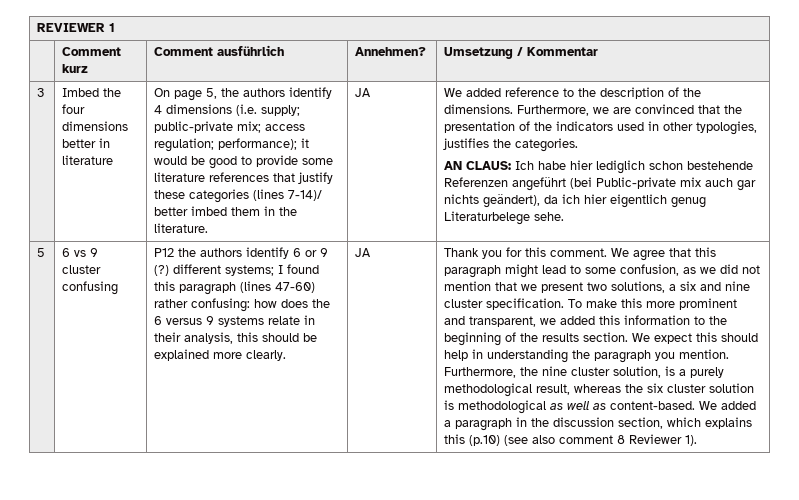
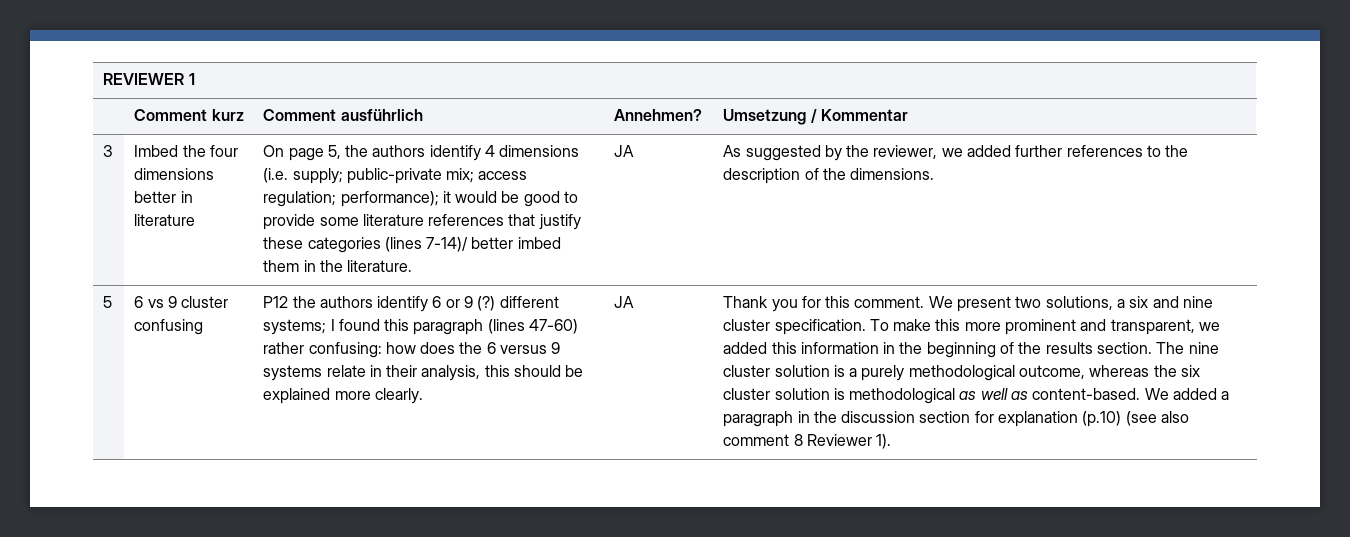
[444,87,560,97] We added reference -> [723,145,1143,161] As suggested by the reviewer, we added further references
[517,104,743,116] [444,121,758,135] [443,138,579,152] [444,160,754,174] [444,177,757,191] [444,194,707,208] [444,211,565,225] Furthermore, we are convinced that the presentation of the indicators used in other typologies, justifies the categories. // AN CLAUS: Ich habe hier lediglich schon bestehende Referenzen angeführt (bei Public-private mix auch gar nichts geändert), da ich hier eigentlich genug Literaturbelege sehe. -> (935, 174) none
[633,247,717,261] [444,264,761,278] [444,281,538,291] agree that this paragraph might lead to some confusion, as we did not mention that we -> (953, 302) none
[694,316,706,325] to -> [883,342,896,354] in
[632,332,759,344] [444,349,730,363] [444,366,662,378] We expect this should help in understanding the paragraph you mention. Furthermore, the nine cluster solution, -> [1156,342,1219,354] [723,365,830,377] The nine cluster solution
[536,384,571,395] result, -> [1019,365,1086,379] outcome,
[618,417,753,429] [444,434,466,444] section, which explains this -> [919,411,1079,427] section for explanation

